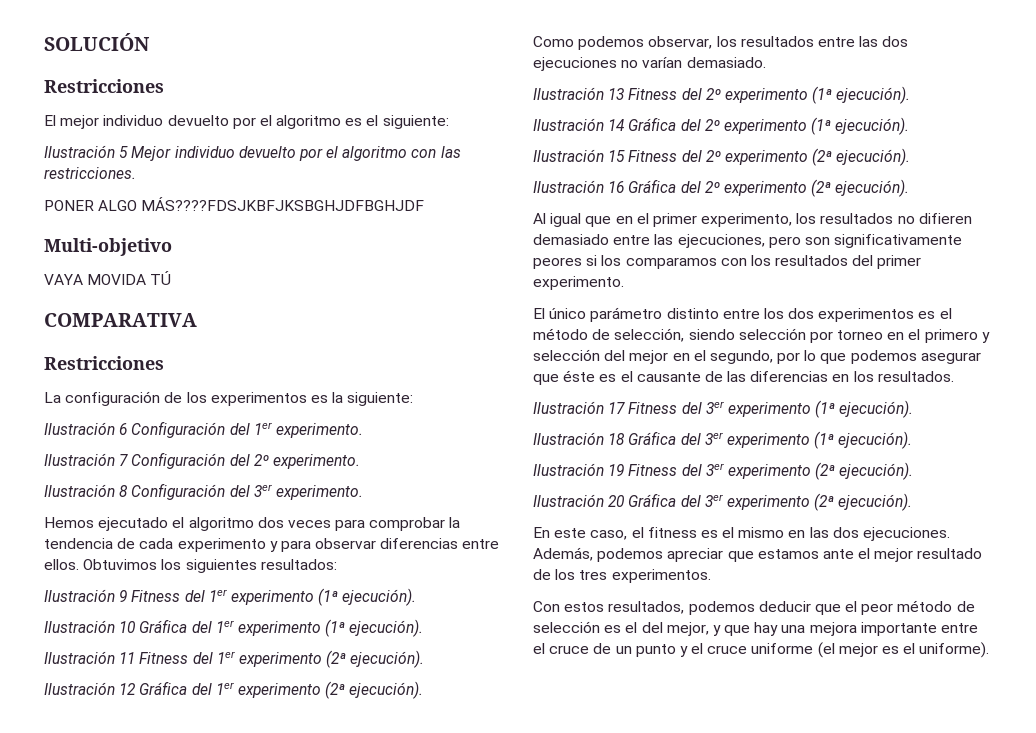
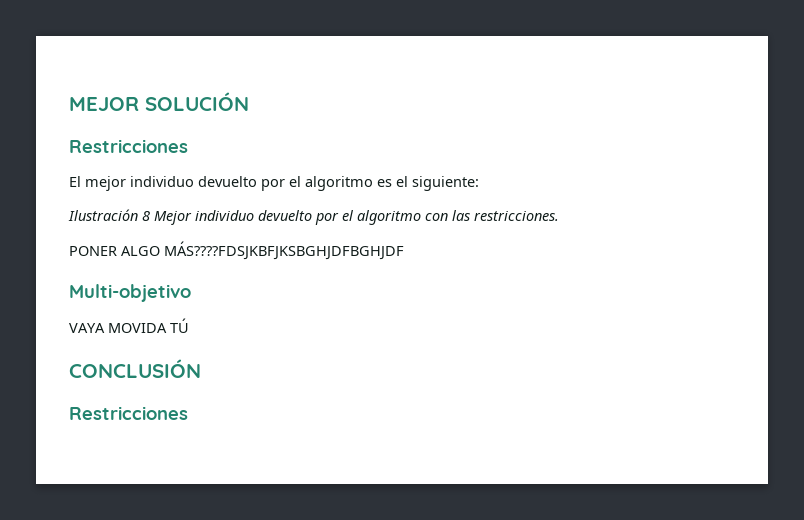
(44, 42) none -> [69,97,139,111] MEJOR
[119,146,129,158] 5 -> [142,211,150,221] 8
[44,313,197,327] [44,356,164,370] [44,391,414,406] [44,421,363,438] [44,452,360,469] [44,483,363,500] [44,517,461,531] [44,538,500,552] [44,559,337,573] [44,588,417,606] [44,619,424,637] [44,650,425,668] [44,681,424,699] [533,36,909,50] [533,57,766,71] [533,86,911,104] [533,117,910,135] [533,148,911,166] [533,179,910,197] [533,213,972,227] [533,234,963,248] [533,255,922,269] [533,276,624,290] [533,307,952,322] [533,328,990,343] [533,349,981,364] [533,370,954,385] [533,400,914,418] [533,431,913,449] [533,462,914,480] [533,493,913,511] [533,527,951,541] [533,547,983,562] [533,569,711,583] [533,600,975,615] [533,621,979,636] [533,642,990,658] COMPARATIVA // Restricciones // La configuración de los experimentos es la siguiente: // Ilustración 6 Configuración del 1er experimento. // Ilustración 7 Configuración del 2º experimento. // Ilustración 8 Configuración del 3er experimento. // Hemos ejecutado el algoritmo dos veces para comprobar la tendencia de cada experimento y para observar diferencias entre ellos. Obtuvimos los siguientes resultados: // Ilustración 9 Fitness del 1er experimento (1ª ejecución). // Ilustración 10 Gráfica del 1er experimento (1ª ejecución). // Ilustración 11 Fitness del 1er experimento (2ª ejecución). // Ilustración 12 Gráfica del 1er experimento (2ª ejecución). // Como podemos observar, los resultados entre las dos ejecuciones no varían demasiado. // Ilustración 13 Fitness del 2º experimento (1ª ejecución). // Ilustración 14 Gráfica del 2º experimento (1ª ejecución). // Ilustración 15 Fitness del 2º experimento (2ª ejecución). // Ilustración 16 Gráfica del 2º experimento (2ª ejecución). // Al igual que en el primer experimento, los resultados no difieren demasiado entre las ejecuciones, pero son significativamente peores si los comparamos con los resultados del primer experimento. // El único parámetro distinto entre los dos experimentos es el método de selección, siendo selección por torneo en el primero y selección del mejor en el segundo, por lo que podemos asegurar que éste es el causante de las diferencias en los resultados. // Ilustración 17 Fitness del 3er experimento (1ª ejecución). // Ilustración 18 Gráfica del 3er experimento (1ª ejecución). // Ilustración 19 Fitness del 3er experimento (2ª ejecución). // Ilustración 20 Gráfica del 3er experimento (2ª ejecución). // En este caso, el fitness es el mismo en las dos ejecuciones. Además, podemos apreciar que estamos ante el mejor resultado de los tres experimentos. // Con estos resultados, podemos deducir que el peor método de selección es el del mejor, y que hay una mejora importante entre el cruce de un punto y el cruce uniforme (el mejor es el uniforme). -> [69,359,201,378] [69,406,188,420] CONCLUSIÓN // Restricciones

